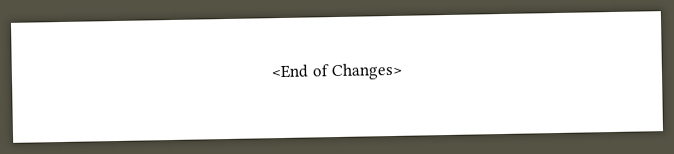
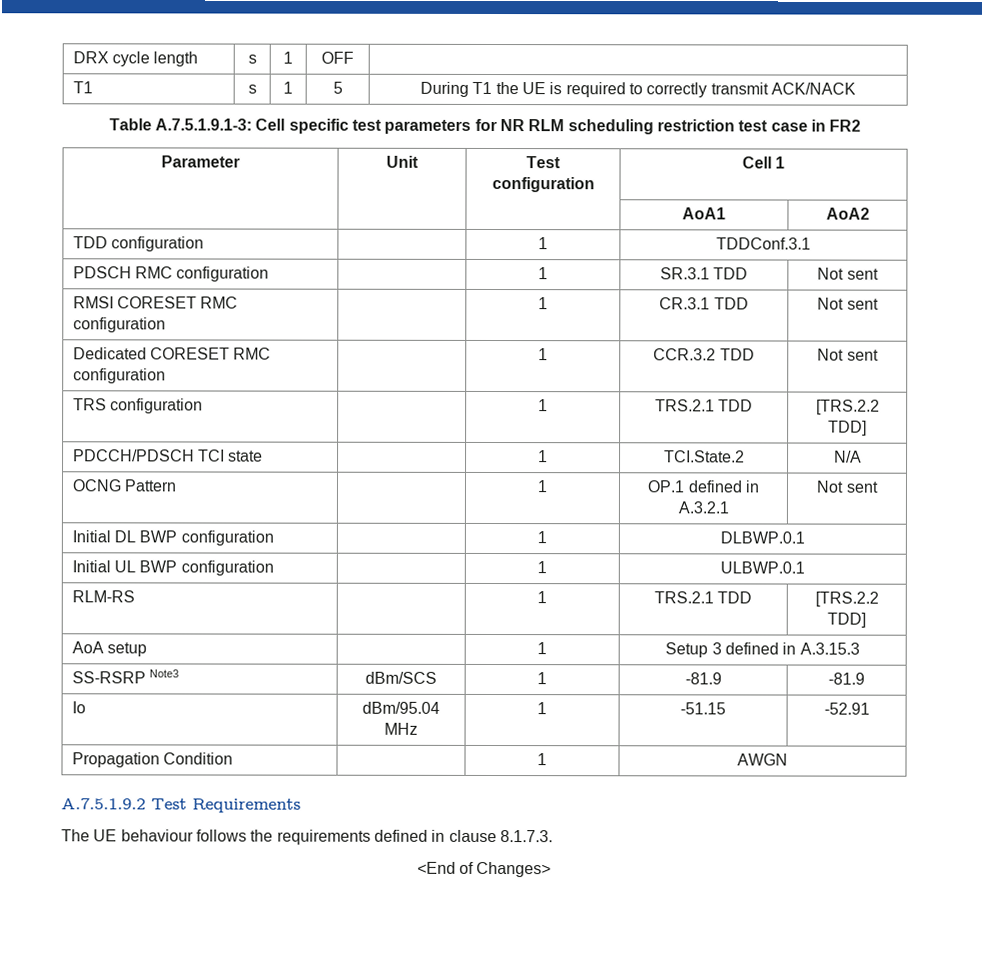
(271, 71) none -> [72,51,199,67] [247,54,257,64] [283,51,293,64] [321,51,354,64] [72,81,93,94] [247,84,257,94] [283,81,293,94] [332,81,343,94] [420,81,856,98] [108,118,862,135] [161,155,240,168] [386,155,419,168] [526,156,561,169] [491,177,595,193] [741,156,786,169] [682,207,726,220] [825,207,870,220] [72,236,205,252] [538,237,548,250] [716,237,811,250] [72,266,270,282] [538,267,548,280] [659,267,749,280] [817,267,879,280] [72,296,239,309] [72,317,166,333] [538,297,548,310] [659,297,749,310] [817,297,879,310] [72,347,272,360] [72,368,166,384] [538,348,548,361] [653,348,755,361] [817,348,879,361] [72,398,204,414] [538,399,548,412] [654,399,754,412] [815,399,880,415] [828,420,867,436] [72,449,264,462] [538,450,548,463] [663,450,745,463] [833,450,862,463] [71,479,177,492] [537,480,547,493] [647,480,759,493] [677,501,729,514] [816,480,878,493] [71,530,274,546] [537,531,547,544] [720,531,805,544] [71,560,274,576] [537,561,547,574] [720,561,805,574] [71,590,135,603] [537,591,547,604] [653,591,753,604] [814,591,879,607] [827,612,866,628] [71,641,148,657] [537,642,547,655] [665,642,860,658] [71,669,180,684] [365,671,437,684] [537,672,547,685] [684,672,722,685] [828,672,865,685] [71,701,86,714] [362,701,440,714] [384,722,418,735] [537,702,547,715] [680,702,726,715] [823,702,870,715] [71,752,234,768] [537,753,547,766] [737,753,788,766] [61,798,301,813] [61,829,553,845] DRX cycle length | s | 1 | OFF | // T1 | s | 1 | 5 | During T1 the UE is required to correctly transmit ACK/NACK // Table A.7.5.1.9.1-3: Cell specific test parameters for NR RLM scheduling restriction test case in FR2 // Parameter | Unit | Test configuration | Cell 1 // | | | AoA1 | AoA2 // TDD configuration | | 1 | TDDConf.3.1 // PDSCH RMC configuration | | 1 | SR.3.1 TDD | Not sent // RMSI CORESET RMC configuration | | 1 | CR.3.1 TDD | Not sent // Dedicated CORESET RMC configuration | | 1 | CCR.3.2 TDD | Not sent // TRS configuration | | 1 | TRS.2.1 TDD | [TRS.2.2 TDD] // PDCCH/PDSCH TCI state | | 1 | TCI.State.2 | N/A // OCNG Pattern | | 1 | OP.1 defined in A.3.2.1 | Not sent // Initial DL BWP configuration | | 1 | DLBWP.0.1 // Initial UL BWP configuration | | 1 | ULBWP.0.1 // RLM-RS | | 1 | TRS.2.1 TDD | [TRS.2.2 TDD] // AoA setup | | 1 | Setup 3 defined in A.3.15.3 // SS-RSRP Note3 | dBm/SCS | 1 | -81.9 | -81.9 // Io | dBm/95.04 MHz | 1 | -51.15 | -52.91 // Propagation Condition | | 1 | AWGN // A.7.5.1.9.2 Test Requirements // The UE behaviour follows the requirements defined in clause 8.1.7.3. //

